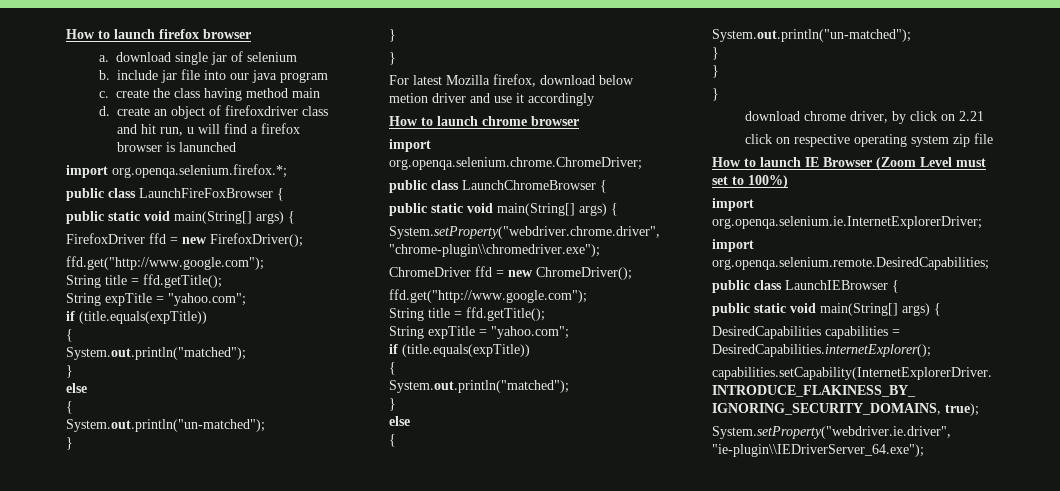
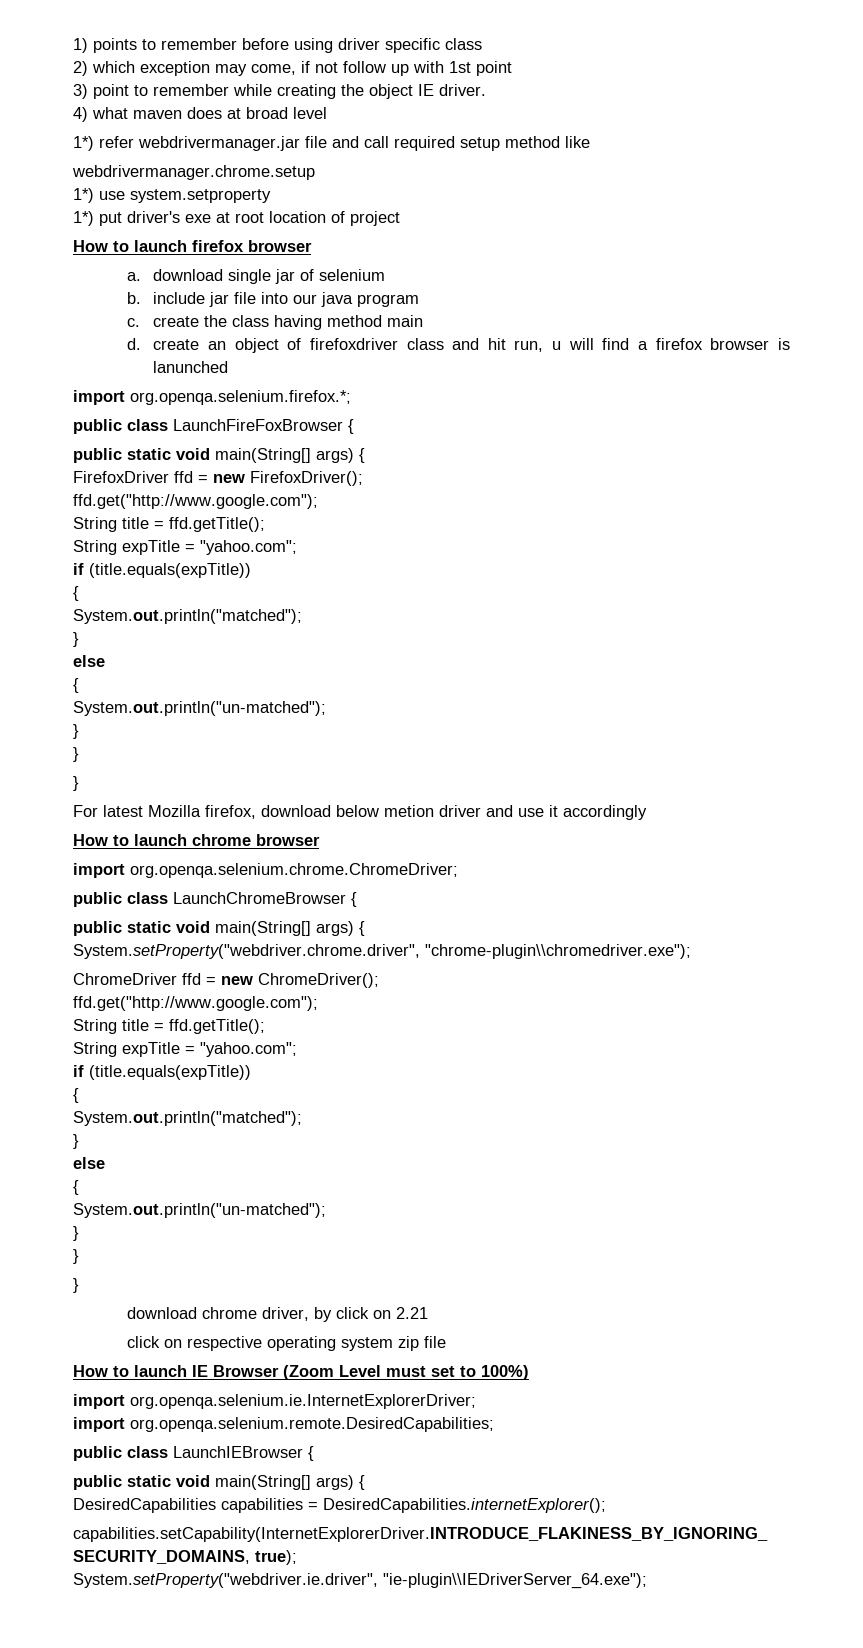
(66, 34) none -> [73,38,482,53] [73,61,512,76] [73,84,486,99] [73,107,327,122] [73,136,590,151] [72,165,315,180] [73,188,271,203] [73,211,400,226] 1) points to remember before using driver specific class // 2) which exception may come, if not follow up with 1st point // 3) point to remember while creating the object IE driver. // 4) what maven does at broad level // 1*) refer webdrivermanager.jar file and call required setup method like // webdrivermanager.chrome.setup // 1*) use system.setproperty // 1*) put driver's exe at root location of project //

